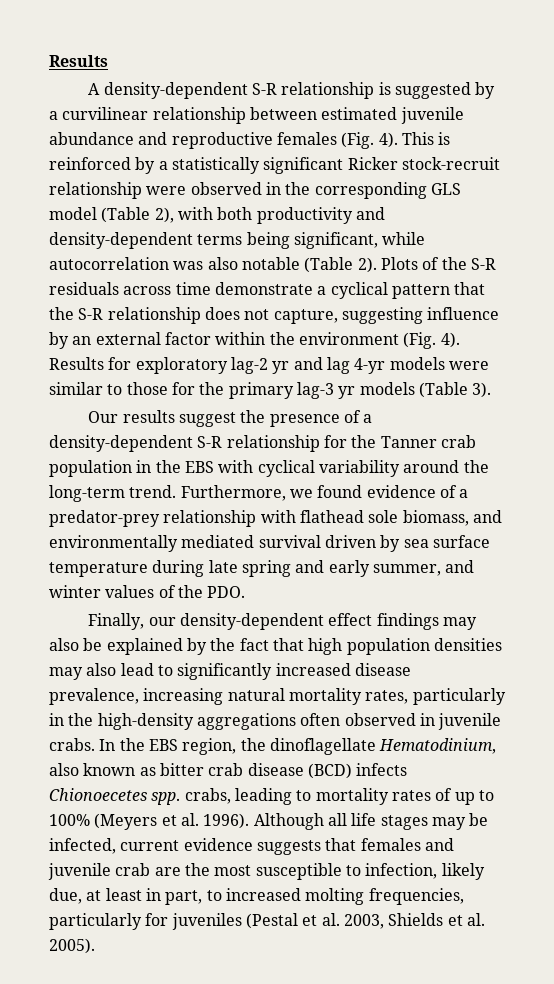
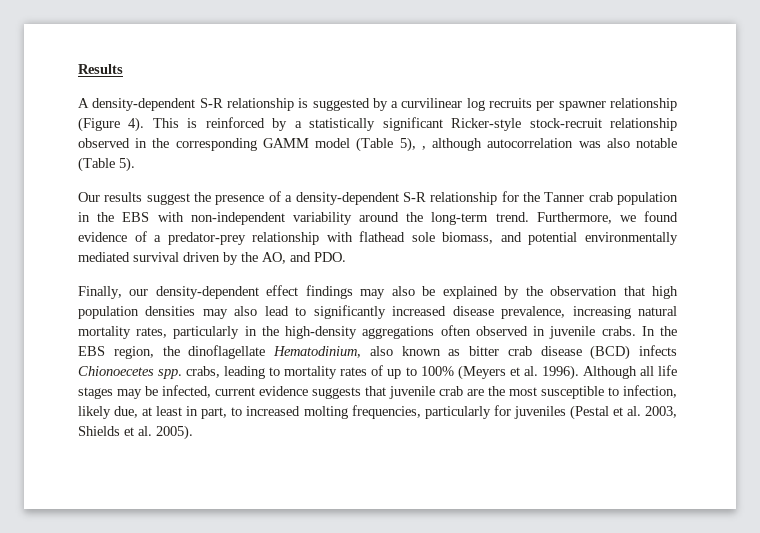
[152,107,464,124] [49,132,375,149] relationship between estimated juvenile abundance and reproductive females (Fig. -> [466,98,678,111] [78,117,120,132] log recruits per spawner relationship (Figure
[347,157,398,170] Ricker -> [451,118,522,131] Ricker-style
[146,186,187,195] were -> (677, 124) none
[430,183,461,195] GLS -> [262,138,309,148] GAMM
[154,207,385,224] [49,232,426,249] 2), with both productivity and density-dependent terms being significant, while -> [399,137,483,152] 5), , although
[357,257,496,273] [49,282,486,299] [49,307,500,324] [49,332,460,349] [49,357,489,374] [49,382,492,399] 2). Plots of the S-R residuals across time demonstrate a cyclical pattern that the S-R relationship does not capture, suggesting influence by an external factor within the environment (Fig. 4). Results for exploratory lag-2 yr and lag 4-yr models were similar to those for the primary lag-3 yr models (Table 3). -> [119,157,135,172] 5).
[257,460,315,477] cyclical -> [190,212,285,225] non-independent
(502, 516) none -> [528,232,578,245] potential
[403,535,490,548] [49,560,475,577] [49,585,203,598] sea surface temperature during late spring and early summer, and winter values of the -> [241,252,311,264] the AO, and
[239,638,269,651] fact -> [550,286,618,296] observation
[360,838,454,851] females and -> (386, 391) none

